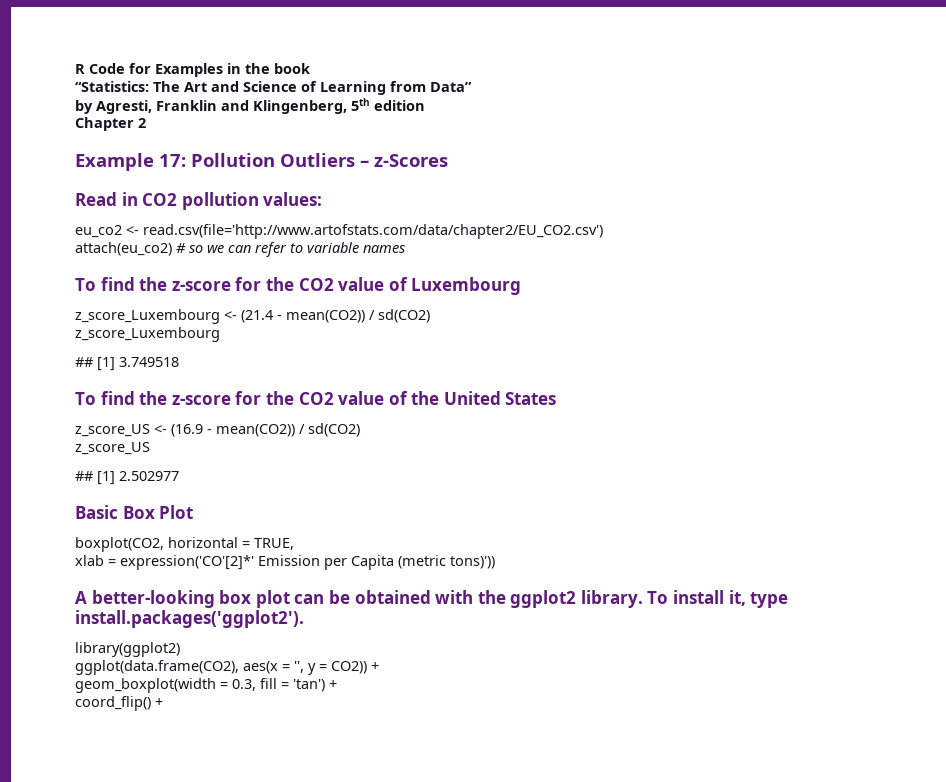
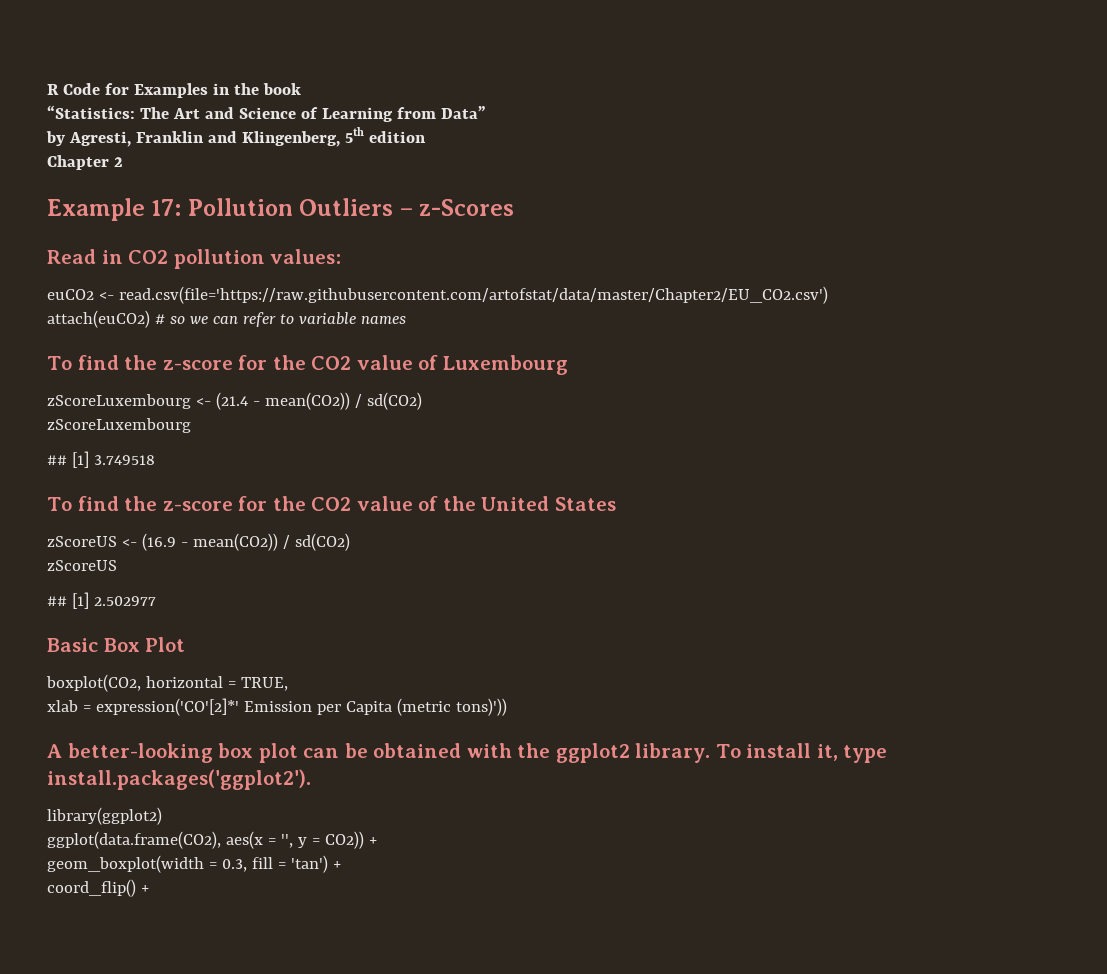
[75,224,603,239] [75,242,172,256] eu_co2 <- read.csv(file='http://www.artofstats.com/data/chapter2/EU_CO2.csv') // attach(eu_co2) -> [47,286,828,304] [47,310,150,328] euCO2 <- read.csv(file='https://raw.githubusercontent.com/artofstat/data/master/Chapter2/EU_CO2.csv') // attach(euCO2)
[75,309,220,324] z_score_Luxembourg -> [47,394,191,409] zScoreLuxembourg
[75,327,220,342] z_score_Luxembourg -> [47,418,191,433] zScoreLuxembourg
[75,424,150,437] z_score_US -> [47,536,117,547] zScoreUS
[75,442,150,455] z_score_US -> [47,560,117,571] zScoreUS

